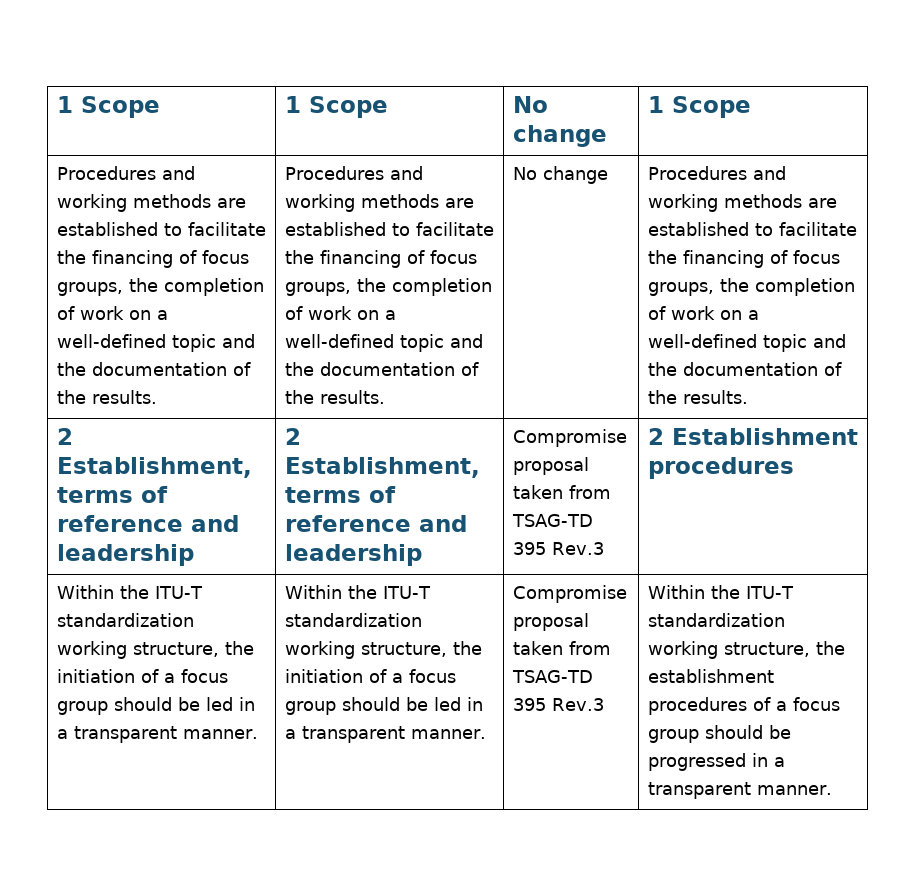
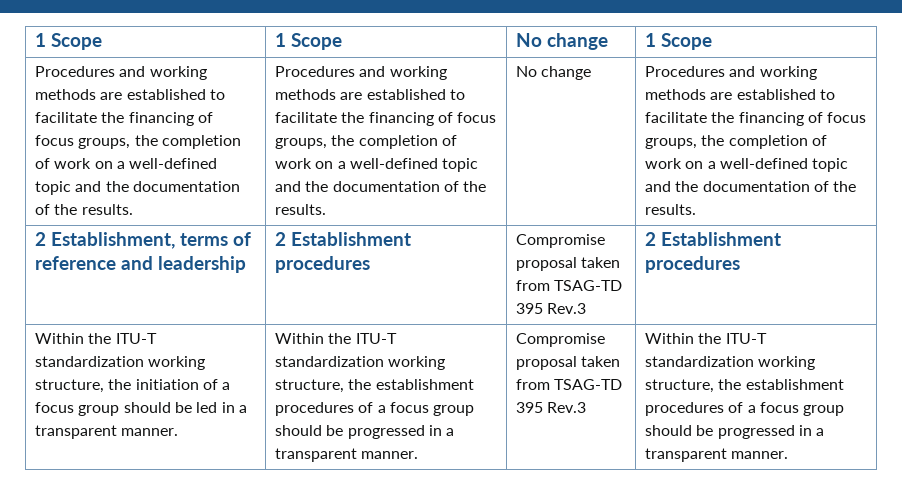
[284,457,480,478] [284,486,396,503] [284,515,467,532] [284,544,422,566] Establishment, terms of reference and leadership -> [290,232,411,246] [274,256,370,273] Establishment procedures
[284,669,456,683] [284,697,461,715] initiation of a focus group should be led -> [375,379,474,390] [274,402,475,416] [274,425,425,439] establishment procedures of a focus group should be progressed

